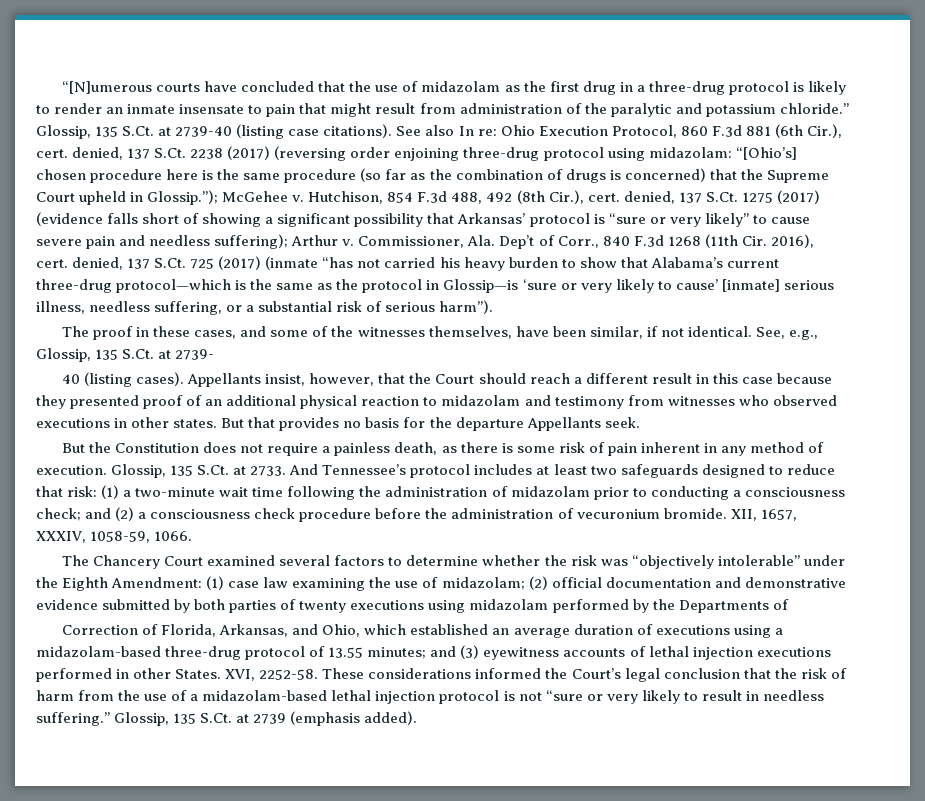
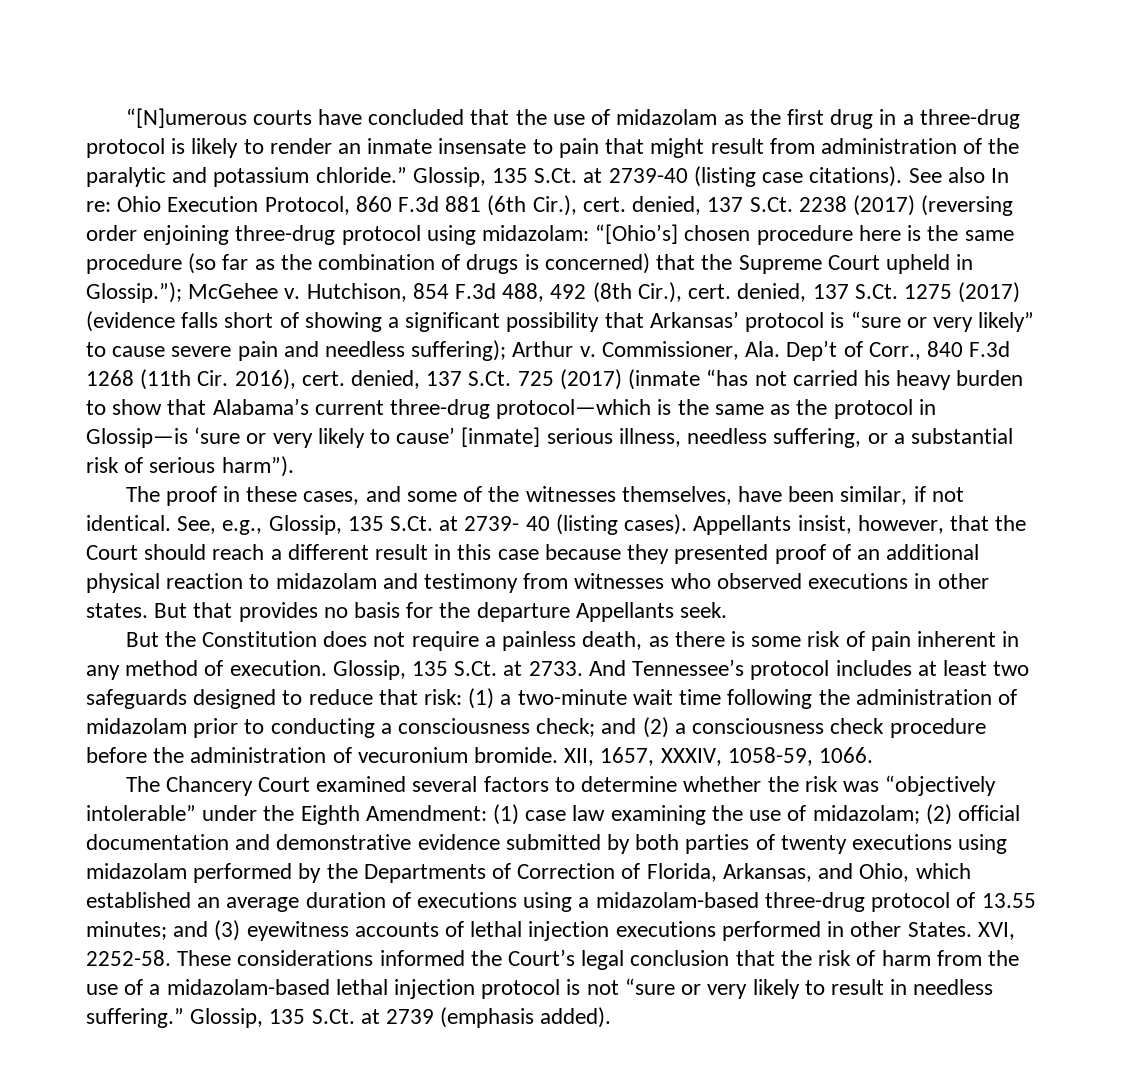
(215, 354) // -> (520, 523) none
(789, 604) // -> (512, 871) none

